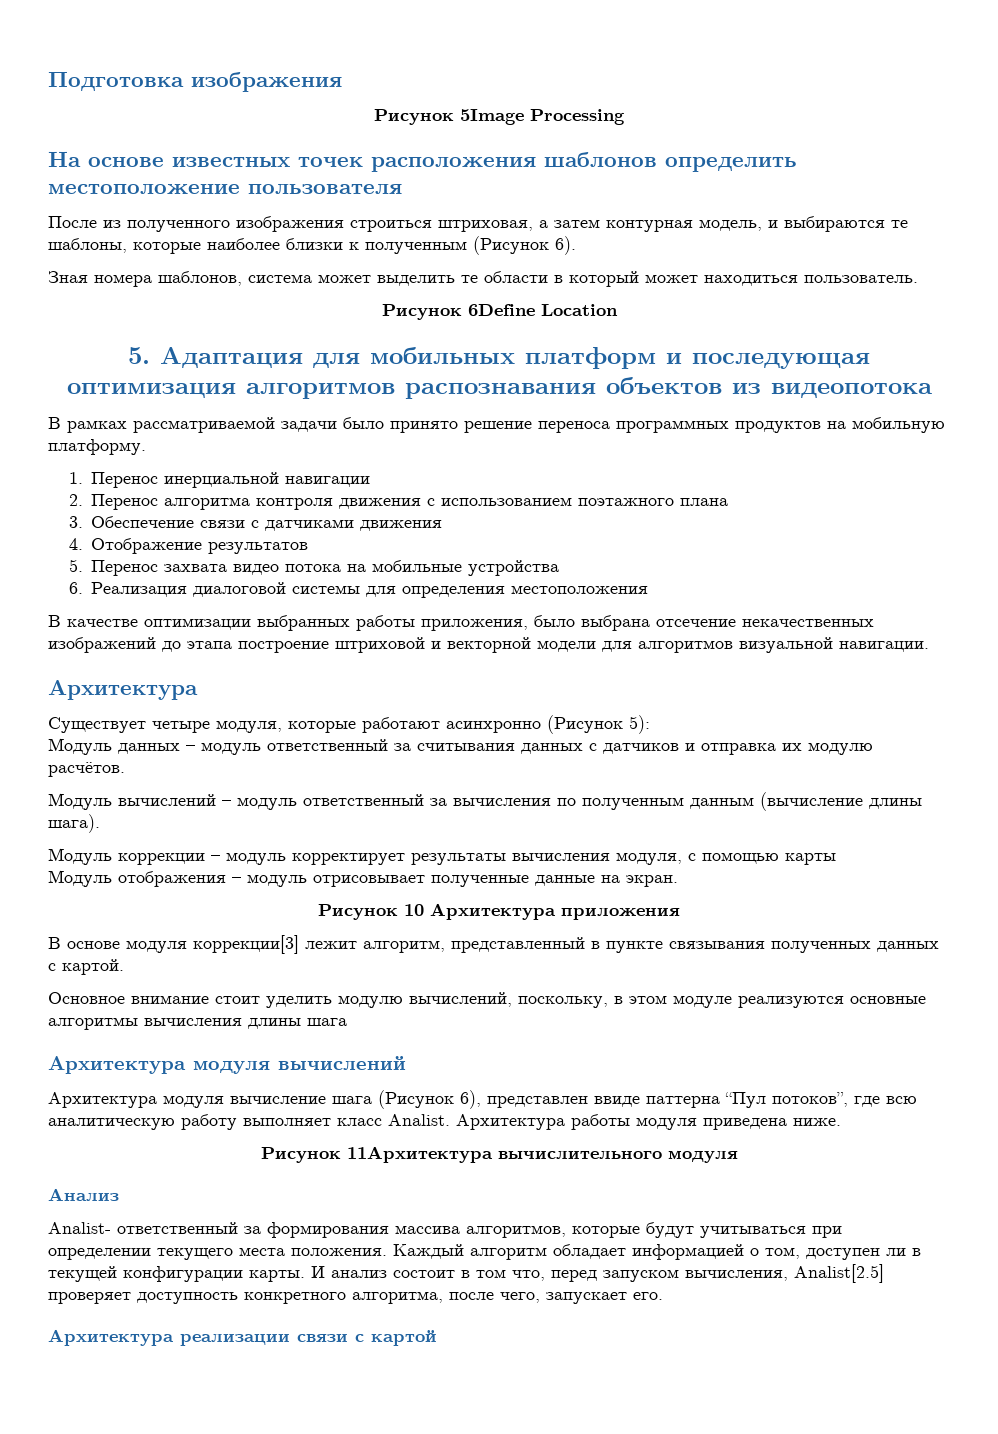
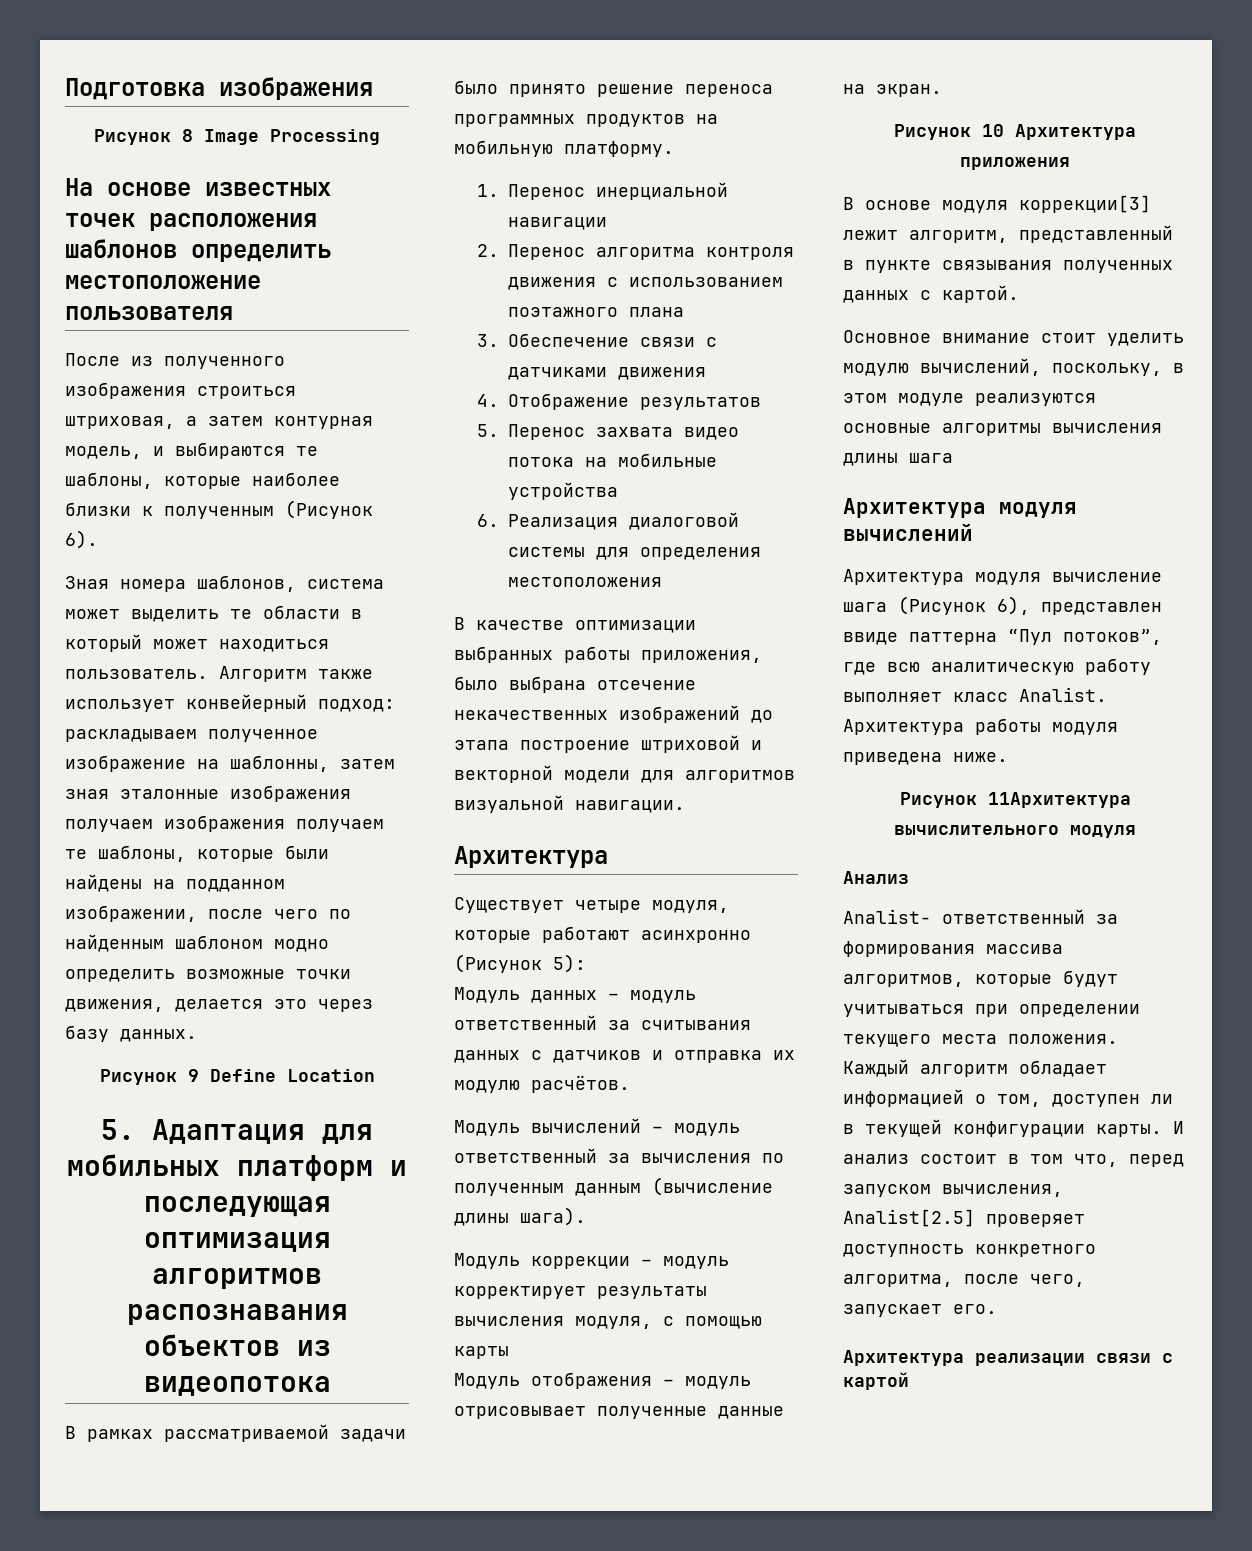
[460,109,524,125] 5Image -> [182,129,259,145] 8 Image
[381,304,535,320] // Рисунок 6Define -> [219,666,373,682] [65,694,395,712] [65,729,318,742] [65,755,395,772] [65,785,351,802] [65,815,384,832] [65,845,329,862] [65,874,285,892] [65,905,351,922] [65,934,329,952] [65,969,351,982] [65,999,373,1012] [65,1025,197,1042] [99,1069,276,1085] Алгоритм также использует конвейерный подход: раскладываем полученное изображение на шаблонны, затем зная эталонные изображения получаем изображения получаем те шаблоны, которые были найдены на подданном изображении, после чего по найденным шаблоном модно определить возможные точки движения, делается это через базу данных. // Рисунок 9 Define

